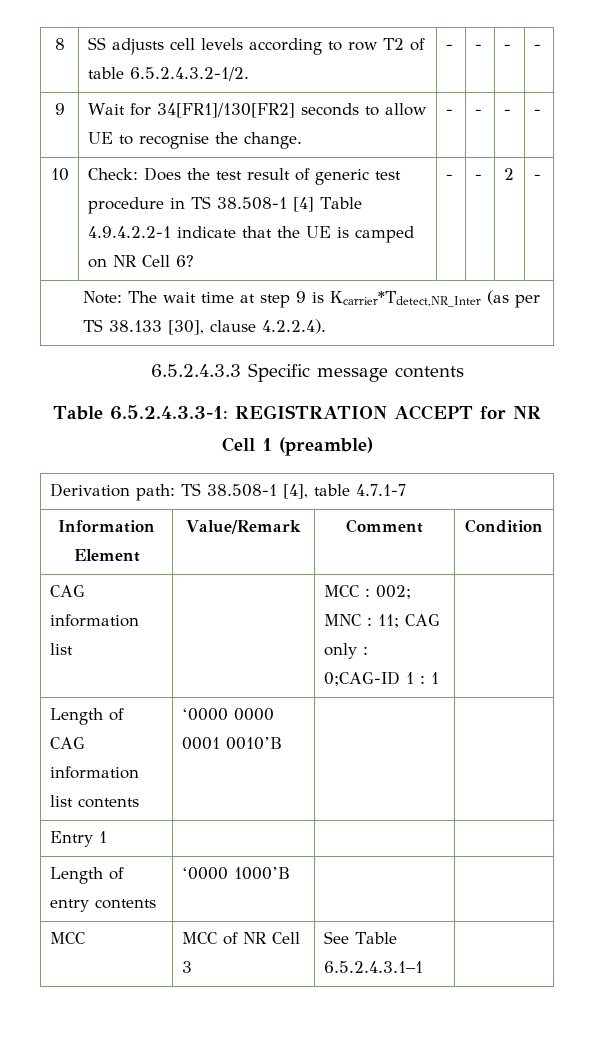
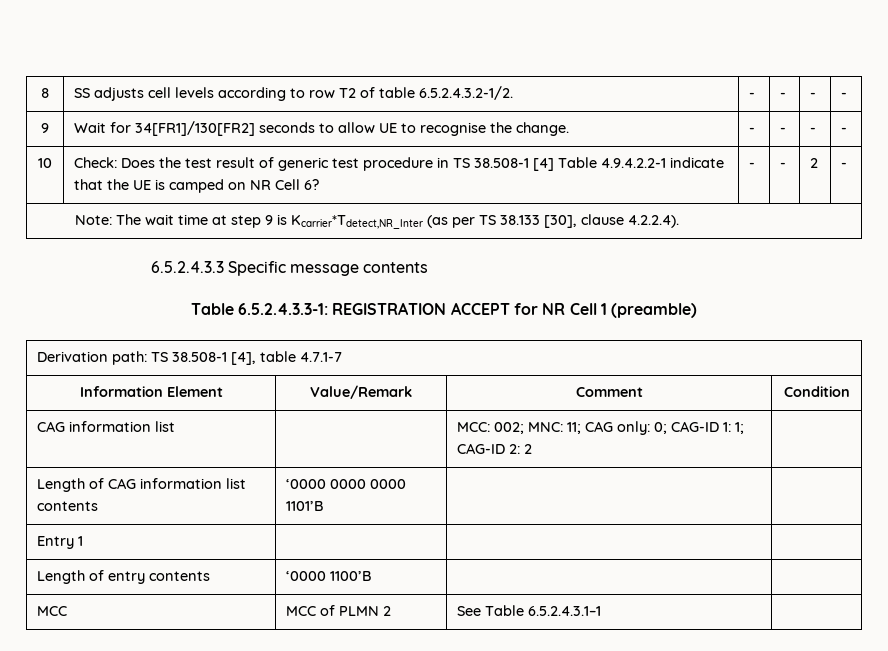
[323,585,411,599] [323,614,440,628] [323,643,368,659] [323,671,439,686] MCC : 002; MNC : 11; CAG only : 0;CAG-ID 1 : 1 -> [457,421,745,435] [457,443,533,454] MCC: 002; MNC: 11; CAG only: 0; CAG-ID 1: 1; CAG-ID 2: 2
[181,737,282,750] 0001 0010’B -> [370,479,407,489] [286,501,324,511] 0000 1101’B
[233,867,290,880] 1000’B -> [330,571,372,581] 1100’B
[242,932,300,944] [181,961,192,973] NR Cell 3 -> [339,606,392,616] PLMN 2

